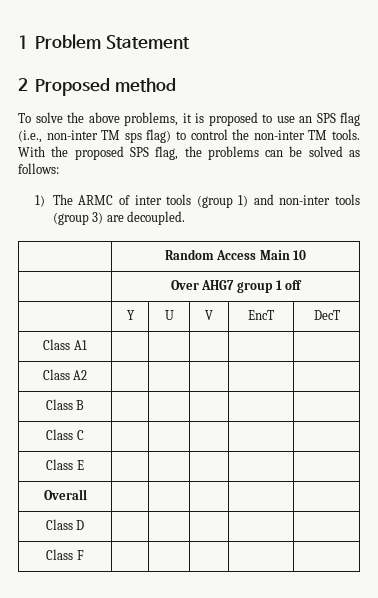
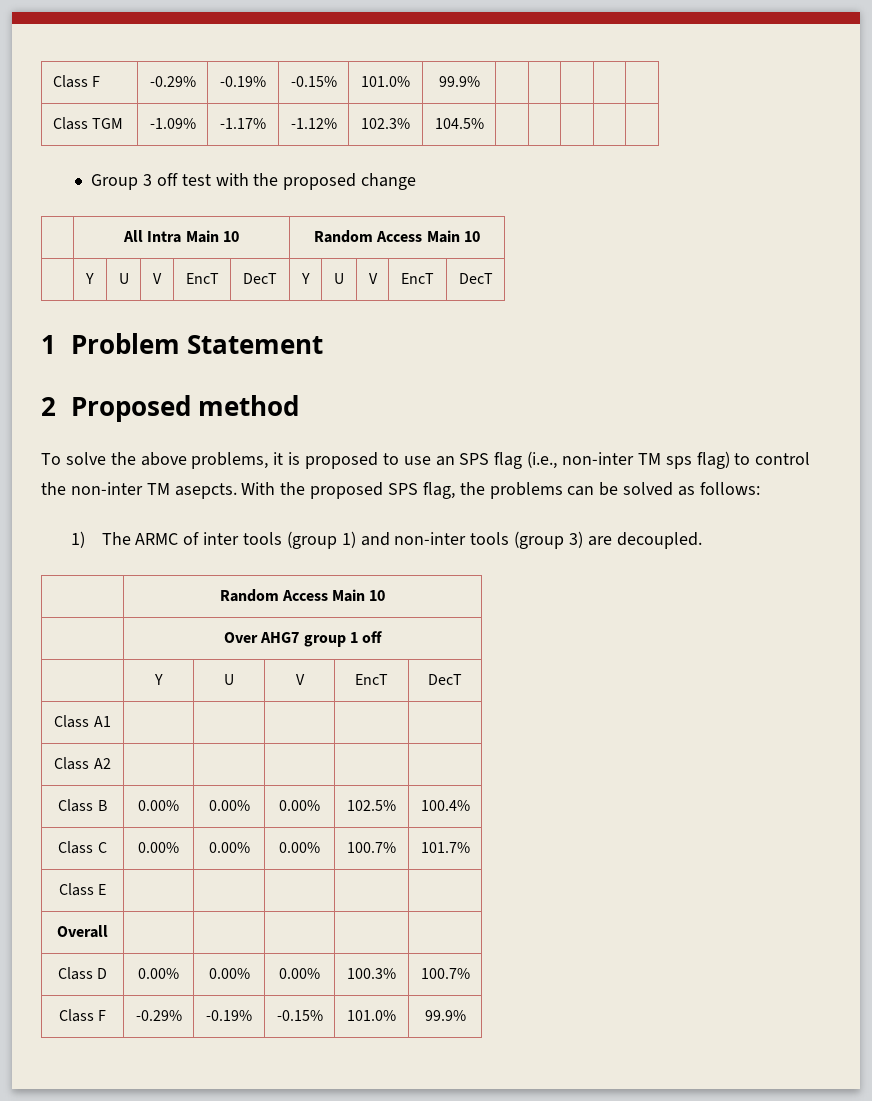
(18, 42) none -> [52,75,101,88] [149,76,196,87] [220,76,266,87] [290,76,337,87] [361,76,410,87] [438,76,480,87] [52,117,124,130] [149,118,196,129] [220,118,266,129] [290,118,337,129] [361,118,410,129] [434,118,484,129] [91,173,417,190] [123,230,239,243] [314,230,480,243] [85,273,94,284] [118,273,129,284] [153,273,162,284] [185,273,219,284] [243,273,277,284] [300,273,310,284] [334,273,344,284] [368,273,378,284] [401,273,434,284] [458,273,493,284] Class F | -0.29% | -0.19% | -0.15% | 101.0% | 99.9% | | | | | // Class TGM | -1.09% | -1.17% | -1.12% | 102.3% | 104.5% | | | | | // Group 3 off test with the proposed change // | All Intra Main 10 | Random Access Main 10 // | Y | U | V | EncT | DecT | Y | U | V | EncT | DecT //
[332,129,360,140] tools. -> [174,483,237,499] asepcts.
[46,429,84,440] | | | | // Class C | | | | | -> [138,800,179,811] [208,800,250,811] [279,800,320,811] [347,800,396,811] [420,800,470,811] [58,841,107,854] [138,842,179,853] [208,842,250,853] [279,842,320,853] [347,842,396,853] [420,842,470,853] 0.00% | 0.00% | 0.00% | 102.5% | 100.4% // Class C | 0.00% | 0.00% | 0.00% | 100.7% | 101.7%
[46,549,84,560] | | | | // Class F | | | | | -> [138,968,179,979] [208,968,250,979] [279,968,320,979] [347,968,396,979] [420,968,470,979] [58,1009,107,1022] [135,1010,182,1021] [206,1010,252,1021] [276,1010,323,1021] [347,1010,396,1021] [424,1010,466,1021] 0.00% | 0.00% | 0.00% | 100.3% | 100.7% // Class F | -0.29% | -0.19% | -0.15% | 101.0% | 99.9%

